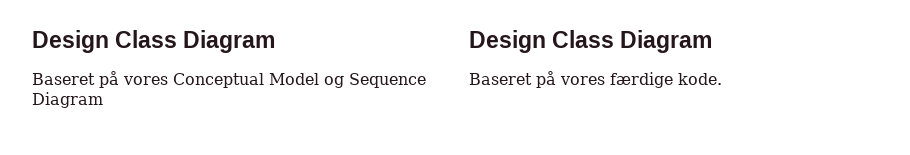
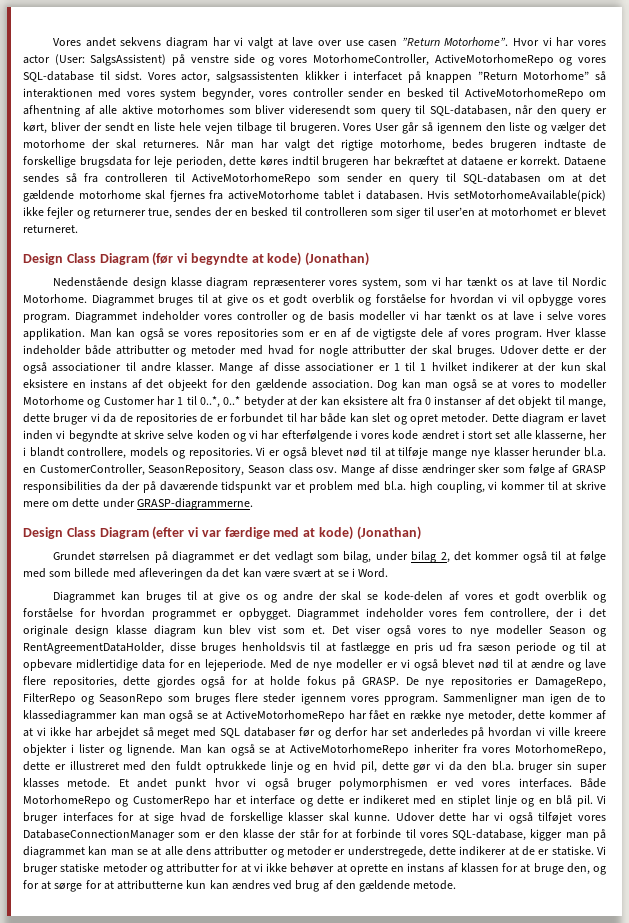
[32,30,276,53] [32,71,426,88] [32,92,103,108] [469,30,713,53] [469,71,722,88] Design Class Diagram // Baseret på vores Conceptual Model og Sequence Diagram // Design Class Diagram // Baseret på vores færdige kode. -> [53,37,606,49] [23,54,606,66] [23,71,607,83] [23,88,607,100] [23,105,608,117] [23,122,607,134] [23,139,606,151] [23,156,607,168] [23,173,606,185] [23,190,607,202] [23,207,606,219] [23,225,78,233] [23,252,370,266] [53,277,607,289] [23,294,606,306] [23,311,606,323] [23,328,606,340] [23,345,607,357] [23,362,606,374] [23,379,607,391] [23,396,606,408] [23,413,606,425] [23,430,607,442] [23,447,606,459] [23,464,607,476] [23,481,606,493] [23,498,253,510] [23,526,421,540] [53,551,606,563] [23,568,389,580] [53,591,606,603] [23,608,607,620] [23,625,606,637] [23,642,606,654] [23,659,606,671] [23,676,607,688] [23,693,606,705] [23,710,606,722] [23,727,606,739] [23,744,606,756] [23,761,607,773] [23,778,606,790] [23,795,607,807] [23,812,606,824] [23,829,606,841] [23,846,606,858] [23,863,606,875] [23,880,457,892] Vores andet sekvens diagram har vi valgt at lave over use casen ”Return Motorhome”. Hvor vi har vores actor (User: SalgsAssistent) på venstre side og vores MotorhomeController, ActiveMotorhomeRepo og vores SQL-database til sidst. Vores actor, salgsassistenten klikker i interfacet på knappen ”Return Motorhome” så interaktionen med vores system begynder, vores controller sender en besked til ActiveMotorhomeRepo om afhentning af alle aktive motorhomes som bliver videresendt som query til SQL-databasen, når den query er kørt, bliver der sendt en liste hele vejen tilbage til brugeren. Vores User går så igennem den liste og vælger det motorhome der skal returneres. Når man har valgt det rigtige motorhome, bedes brugeren indtaste de forskellige brugsdata for leje perioden, dette køres indtil brugeren har bekræftet at dataene er korrekt. Dataene sendes så fra controlleren til ActiveMotorhomeRepo som sender en query til SQL-databasen om at det gældende motorhome skal fjernes fra activeMotorhome tablet i databasen. Hvis setMotorhomeAvailable(pick) ikke fejler og returnerer true, sendes der en besked til controlleren som siger til user’en at motorhomet er blevet returneret. // Design Class Diagram (før vi begyndte at kode) (Jonathan) // Nedenstående design klasse diagram repræsenterer vores system, som vi har tænkt os at lave til Nordic Motorhome. Diagrammet bruges til at give os et godt overblik og forståelse for hvordan vi vil opbygge vores program. Diagrammet indeholder vores controller og de basis modeller vi har tænkt os at lave i selve vores applikation. Man kan også se vores repositories som er en af de vigtigste dele af vores program. Hver klasse indeholder både attributter og metoder med hvad for nogle attributter der skal bruges. Udover dette er der også associationer til andre klasser. Mange af disse associationer er 1 til 1 hvilket indikerer at der kun skal eksistere en instans af det objeekt for den gældende association. Dog kan man også se at vores to modeller Motorhome og Customer har 1 til 0..*, 0..* betyder at der kan eksistere alt fra 0 instanser af det objekt til mange, dette bruger vi da de repositories de er forbundet til har både kan slet og opret metoder. Dette diagram er lavet inden vi begyndte at skrive selve koden og vi har efterfølgende i vores kode ændret i stort set alle klasserne, her i blandt controllere, models og repositories. Vi er også blevet nød til at tilføje mange nye klasser herunder bl.a. en CustomerController, SeasonRepository, Season class osv. Mange af disse ændringer sker som følge af GRASP responsibilities da der på daværende tidspunkt var et problem med bl.a. high coupling, vi kommer til at skrive mere om dette under GRASP-diagrammerne. // Design Class Diagram (efter vi var færdige med at kode) (Jonathan) // Grundet størrelsen på diagrammet er det vedlagt som bilag, under bilag 2, det kommer også til at følge med som billede med afleveringen da det kan være svært at se i Word. // Diagrammet kan bruges til at give os og andre der skal se kode-delen af vores et godt overblik og forståelse for hvordan programmet er opbygget. Diagrammet indeholder vores fem controllere, der i det originale design klasse diagram kun blev vist som et. Det viser også vores to nye modeller Season og RentAgreementDataHolder, disse bruges henholdsvis til at fastlægge en pris ud fra sæson periode og til at opbevare midlertidige data for en lejeperiode. Med de nye modeller er vi også blevet nød til at ændre og lave flere repositories, dette gjordes også for at holde fokus på GRASP. De nye repositories er DamageRepo, FilterRepo og SeasonRepo som bruges flere steder igennem vores pprogram. Sammenligner man igen de to klassediagrammer kan man også se at ActiveMotorhomeRepo har fået en række nye metoder, dette kommer af at vi ikke har arbejdet så meget med SQL databaser før og derfor har set anderledes på hvordan vi ville kreere objekter i lister og lignende. Man kan også se at ActiveMotorhomeRepo inheriter fra vores MotorhomeRepo, dette er illustreret med den fuldt optrukkede linje og en hvid pil, dette gør vi da den bl.a. bruger sin super klasses metode. Et andet punkt hvor vi også bruger polymorphismen er ved vores interfaces. Både MotorhomeRepo og CustomerRepo har et interface og dette er indikeret med en stiplet linje og en blå pil. Vi bruger interfaces for at sige hvad de forskellige klasser skal kunne. Udover dette har vi også tilføjet vores DatabaseConnectionManager som er den klasse der står for at forbinde til vores SQL-database, kigger man på diagrammet kan man se at alle dens attributter og metoder er understregede, dette indikerer at de er statiske. Vi bruger statiske metoder og attributter for at vi ikke behøver at oprette en instans af klassen for at bruge den, og for at sørge for at attributterne kun kan ændres ved brug af den gældende metode.

